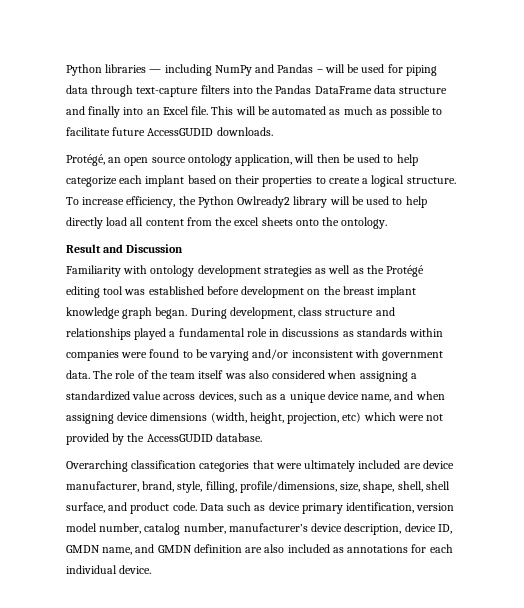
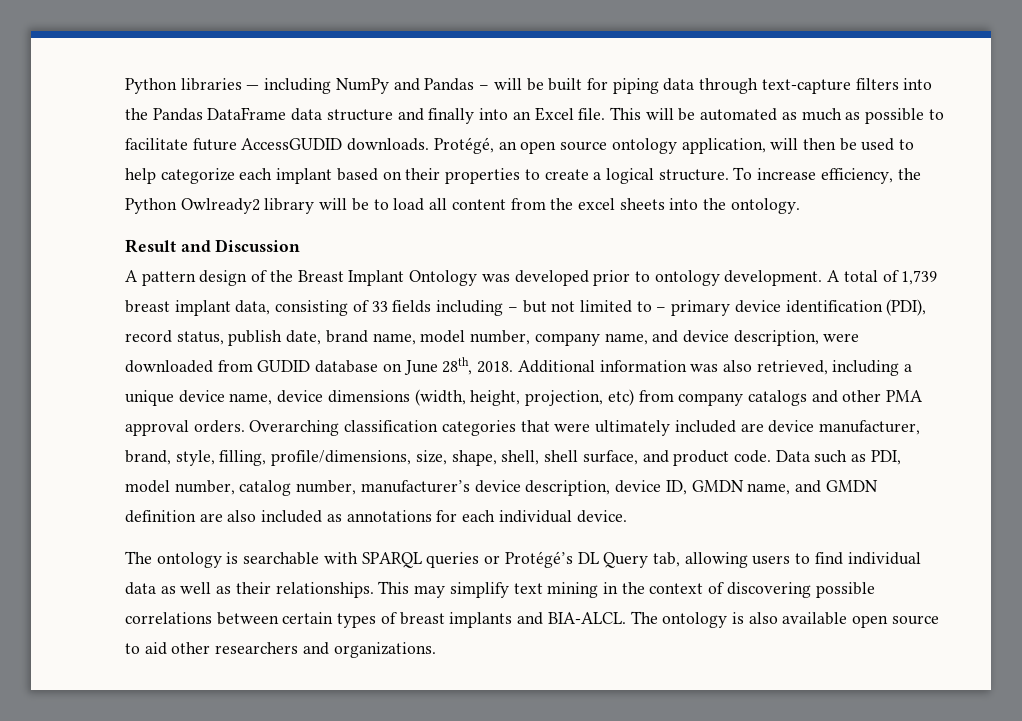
[361,64,385,73] used -> [548,78,583,91] built
(273, 131) // -> (430, 144) none
[366,196,427,208] [66,217,103,229] used to help directly -> [373,199,389,210] to
[295,219,319,226] onto -> [669,198,699,210] into
[66,265,425,277] [66,286,417,298] [66,307,395,319] [66,328,444,340] [66,349,444,361] [66,370,417,382] [66,391,278,402] Familiarity with ontology development strategies as well as the Protégé editing tool was established before development on the breast implant knowledge graph began. During development, class structure and relationships played a fundamental role in discussions as standards within companies were found to be varying and/or inconsistent with government data. The role of the team itself was also considered when assigning a standardized value across devices, such as -> [125,270,938,286] [125,299,927,316] [125,330,860,346] [125,357,900,376] A pattern design of the Breast Implant Ontology was developed prior to ontology development. A total of 1,739 breast implant data, consisting of 33 fields including – but not limited to – primary device identification (PDI), record status, publish date, brand name, model number, company name, and device description, were downloaded from GUDID database on June 28th, 2018. Additional information was also retrieved, including
[394,391,445,400] [66,413,114,424] and when assigning -> (273, 399) none
[363,412,444,421] [66,433,262,445] which were not provided by the AccessGUDID database. // -> [638,390,924,406] [125,420,245,436] from company catalogs and other PMA approval orders.
[268,502,455,514] device primary identification, version -> [870,450,901,465] PDI,
(152, 569) none -> [125,551,921,568] [125,581,875,598] [125,611,939,628] [125,642,436,658] // The ontology is searchable with SPARQL queries or Protégé’s DL Query tab, allowing users to find individual data as well as their relationships. This may simplify text mining in the context of discovering possible correlations between certain types of breast implants and BIA-ALCL. The ontology is also available open source to aid other researchers and organizations.

